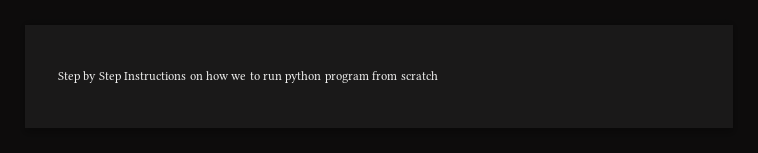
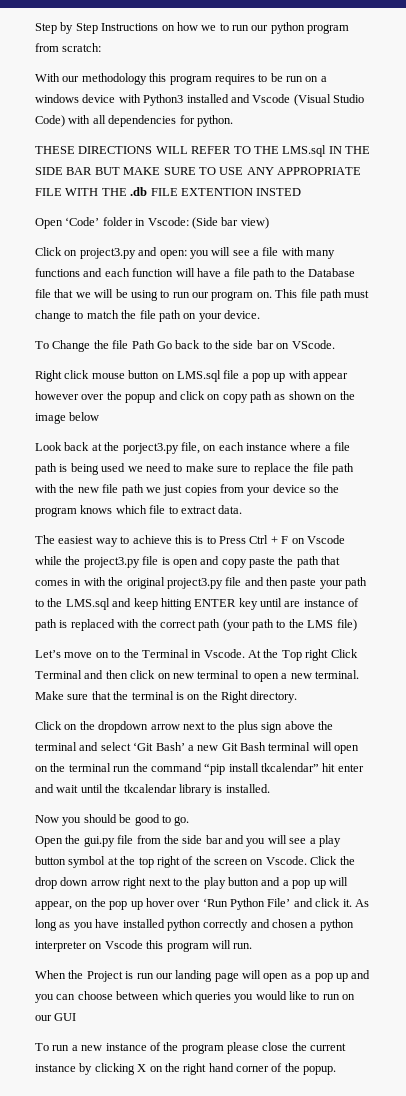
(282, 77) none -> [251,25,269,31] our
[400,71,438,80] scratch -> [62,43,102,52] [35,73,327,85] [35,94,364,106] [35,115,233,127] [35,145,370,157] [35,167,361,175] [35,187,302,196] [35,217,269,229] [35,247,336,259] [35,268,356,280] [35,289,370,301] [35,310,260,322] [35,340,335,352] [35,370,349,382] [35,391,355,403] [35,412,100,424] [35,442,351,454] [35,463,354,475] [35,484,339,496] [35,505,243,517] [35,535,345,547] [35,556,341,568] [35,577,368,589] [35,598,360,610] [35,619,357,631] [35,649,358,661] [35,670,360,682] [35,691,298,703] [35,721,334,733] [35,742,360,754] [35,763,364,775] [35,784,270,796] [35,814,190,826] [35,835,341,847] [35,856,355,868] [35,877,348,889] [35,898,369,910] [35,919,354,931] [35,940,253,952] [35,970,371,982] [35,991,356,1003] [35,1013,77,1021] [35,1042,347,1054] [35,1063,337,1075] scratch: // With our methodology this program requires to be run on a windows device with Python3 installed and Vscode (Visual Studio Code) with all dependencies for python. // THESE DIRECTIONS WILL REFER TO THE LMS.sql IN THE SIDE BAR BUT MAKE SURE TO USE ANY APPROPRIATE FILE WITH THE .db FILE EXTENTION INSTED // Open ‘Code’ folder in Vscode: (Side bar view) // Click on project3.py and open: you will see a file with many functions and each function will have a file path to the Database file that we will be using to run our program on. This file path must change to match the file path on your device. // To Change the file Path Go back to the side bar on VScode. // Right click mouse button on LMS.sql file a pop up with appear however over the popup and click on copy path as shown on the image below // Look back at the porject3.py file, on each instance where a file path is being used we need to make sure to replace the file path with the new file path we just copies from your device so the program knows which file to extract data. // The easiest way to achieve this is to Press Ctrl + F on Vscode while the project3.py file is open and copy paste the path that comes in with the original project3.py file and then paste your path to the LMS.sql and keep hitting ENTER key until are instance of path is replaced with the correct path (your path to the LMS file) // Let’s move on to the Terminal in Vscode. At the Top right Click Terminal and then click on new terminal to open a new terminal. Make sure that the terminal is on the Right directory. // Click on the dropdown arrow next to the plus sign above the terminal and select ‘Git Bash’ a new Git Bash terminal will open on the terminal run the command “pip install tkcalendar” hit enter and wait until the tkcalendar library is installed. // Now you should be good to go. // Open the gui.py file from the side bar and you will see a play button symbol at the top right of the screen on Vscode. Click the drop down arrow right next to the play button and a pop up will appear, on the pop up hover over ‘Run Python File’ and click it. As long as you have installed python correctly and chosen a python interpreter on Vscode this program will run. // When the Project is run our landing page will open as a pop up and you can choose between which queries you would like to run on our GUI // To run a new instance of the program please close the current instance by clicking X on the right hand corner of the popup.

